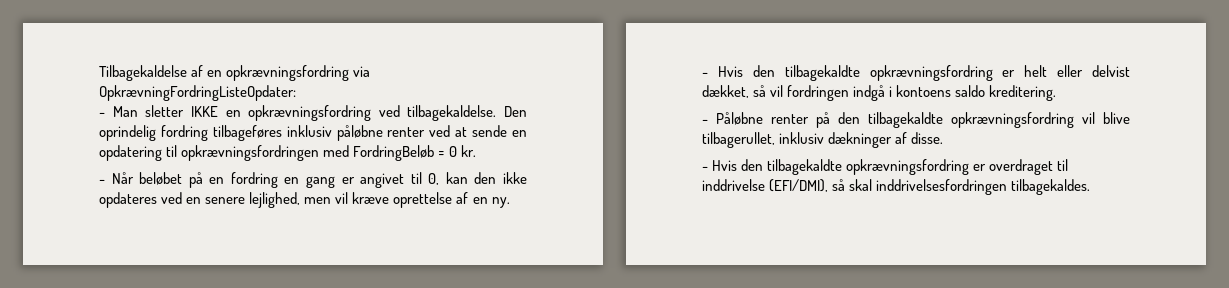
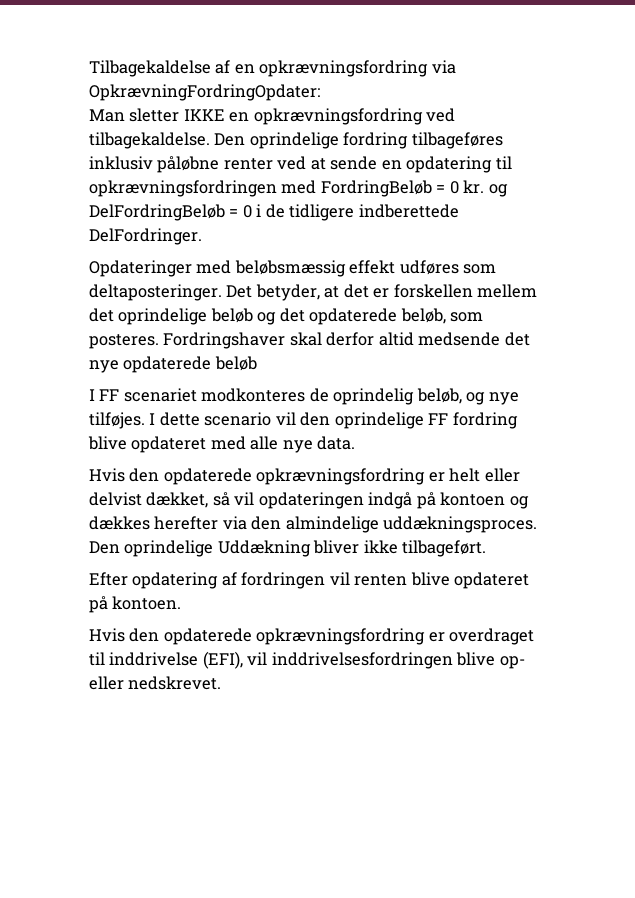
[99,85,296,101] [99,112,105,117] OpkrævningFordringListeOpdater: // - -> [89,84,320,101] OpkrævningFordringOpdater: //
[99,125,156,141] oprindelig -> [249,132,339,149] oprindelige
[99,172,527,188] [99,192,510,208] [702,65,860,81] // - Når beløbet på en fordring en gang er angivet til 0, kan den ikke opdateres ved en senere lejlighed, men vil kræve oprettelse af en ny. // - Hvis den tilbagekaldte -> [488,184,508,197] [89,204,459,221] [89,228,202,245] [89,260,497,277] [89,284,538,301] [89,308,484,325] [89,332,530,349] [89,356,257,373] [89,388,519,405] [89,412,518,429] [88,436,356,453] [89,468,252,485] og DelFordringBeløb = 0 i de tidligere indberettede DelFordringer. // Opdateringer med beløbsmæssig effekt udføres som deltaposteringer. Det betyder, at det er forskellen mellem det oprindelige beløb og det opdaterede beløb, som posteres. Fordringshaver skal derfor altid medsende det nye opdaterede beløb // I FF scenariet modkonteres de oprindelig beløb, og nye tilføjes. I dette scenario vil den oprindelige FF fordring blive opdateret med alle nye data. // Hvis den opdaterede
[787,85,1057,101] [702,112,1130,128] [702,132,944,148] [702,159,843,175] fordringen indgå i kontoens saldo kreditering. // - Påløbne renter på den tilbagekaldte opkrævningsfordring vil blive tilbagerullet, inklusiv dækninger af disse. // - Hvis den tilbagekaldte -> [258,492,529,509] [89,516,538,533] [89,540,487,557] [89,572,530,589] [89,596,182,613] [89,628,252,645] opdateringen indgå på kontoen og dækkes herefter via den almindelige uddækningsproces. Den oprindelige Uddækning bliver ikke tilbageført. // Efter opdatering af fordringen vil renten blive opdateret på kontoen. // Hvis den opdaterede
[769,179,1091,195] (EFI/DMI), så skal inddrivelsesfordringen tilbagekaldes. -> [202,651,525,669] [89,676,222,690] (EFI), vil inddrivelsesfordringen blive op- eller nedskrevet.

